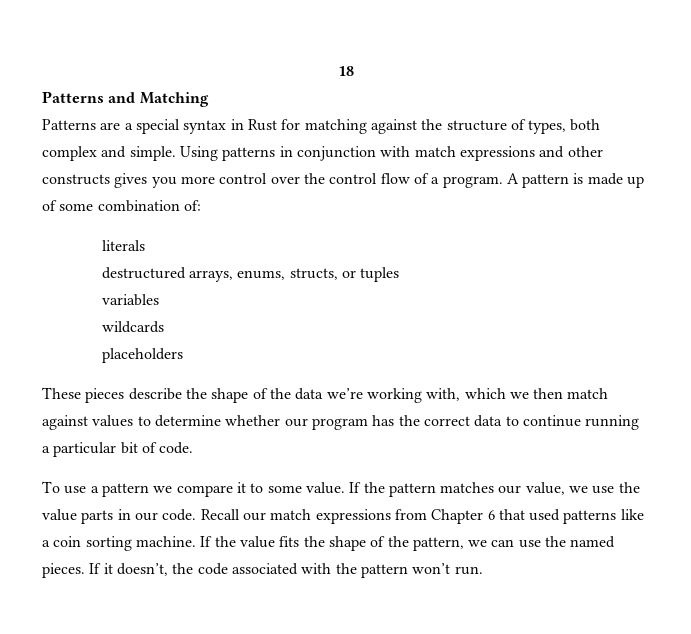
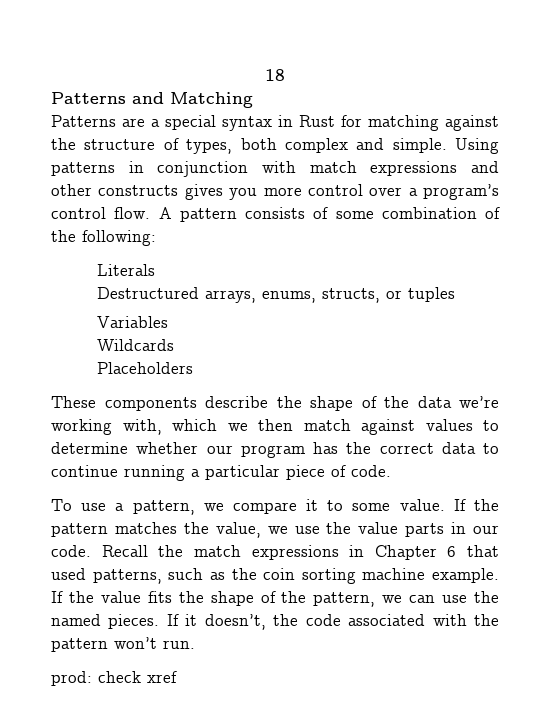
[303,173,645,188] [42,200,201,212] [101,240,145,251] [101,267,186,279] the control flow of a program. A pattern is made up of some combination of: // literals // destructured -> [408,184,499,200] [51,207,500,222] [51,230,156,246] [96,264,155,276] [96,287,199,299] a program’s control flow. A pattern consists of some combination of the following: // Literals // Destructured
[101,294,159,306] [101,321,164,333] [101,348,183,363] variables // wildcards // placeholders -> [96,316,168,328] [96,339,174,351] [96,362,193,374] Variables // Wildcards // Placeholders
[85,388,125,403] pieces -> [104,397,197,411] components
[120,442,138,454] bit -> [286,465,325,480] piece
[101,483,149,497] pattern -> [132,500,195,515] pattern,
[498,485,522,494] our -> [183,522,209,534] the
[242,509,427,524] our match expressions from -> [158,545,365,560] the match expressions in
[563,509,644,524] [42,536,196,551] patterns like a coin sorting machine. -> [92,568,499,584] patterns, such as the coin sorting machine example.
(483, 570) none -> [51,671,177,686] // prod: check xref

